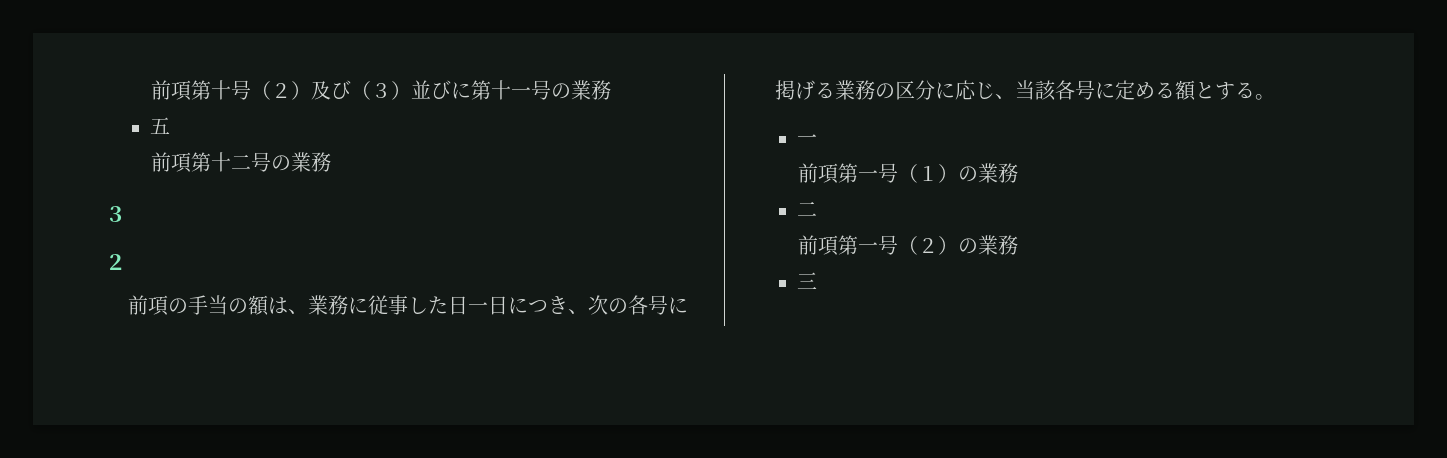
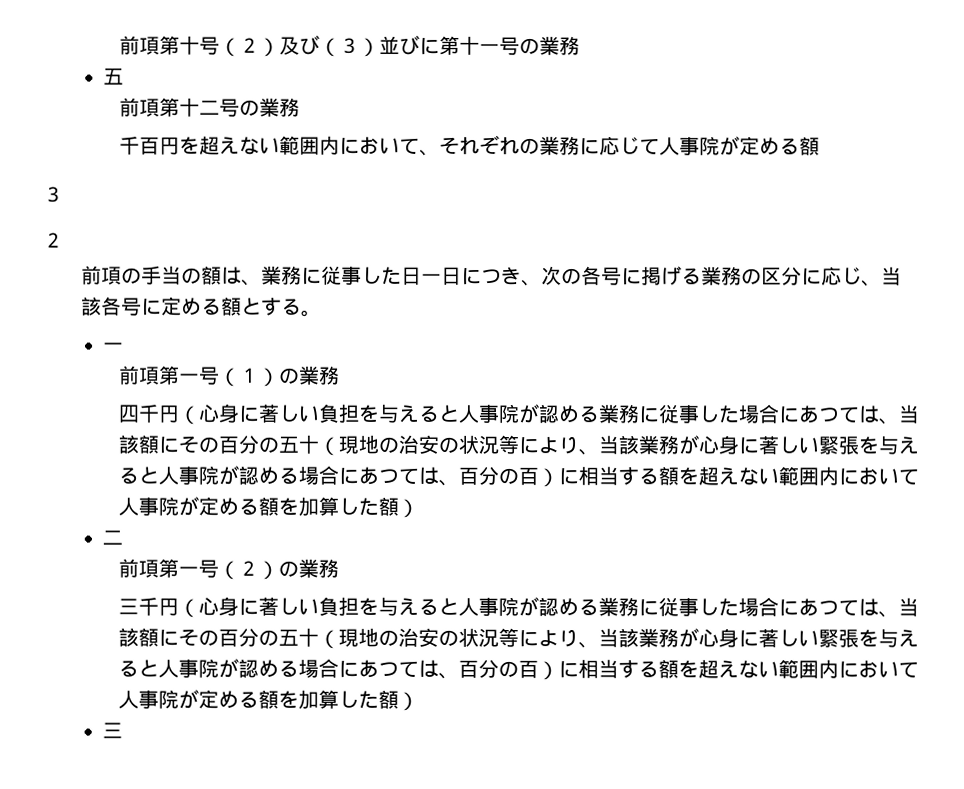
(331, 162) none -> [119,134,821,156] // 千百円を超えない範囲内において、それぞれの業務に応じて人事院が定める額
(1018, 173) none -> [118,403,920,425] [118,434,920,456] [118,465,920,488] [118,496,420,518] // 四千円（心身に著しい負担を与えると人事院が認める業務に従事した場合にあつては、当該額にその百分の五十（現地の治安の状況等により、当該業務が心身に著しい緊張を与えると人事院が認める場合にあつては、百分の百）に相当する額を超えない範囲内において人事院が定める額を加算した額）
(1018, 245) none -> [118,596,920,618] [118,627,920,649] [118,658,920,681] [118,689,420,711] // 三千円（心身に著しい負担を与えると人事院が認める業務に従事した場合にあつては、当該額にその百分の五十（現地の治安の状況等により、当該業務が心身に著しい緊張を与えると人事院が認める場合にあつては、百分の百）に相当する額を超えない範囲内において人事院が定める額を加算した額）

